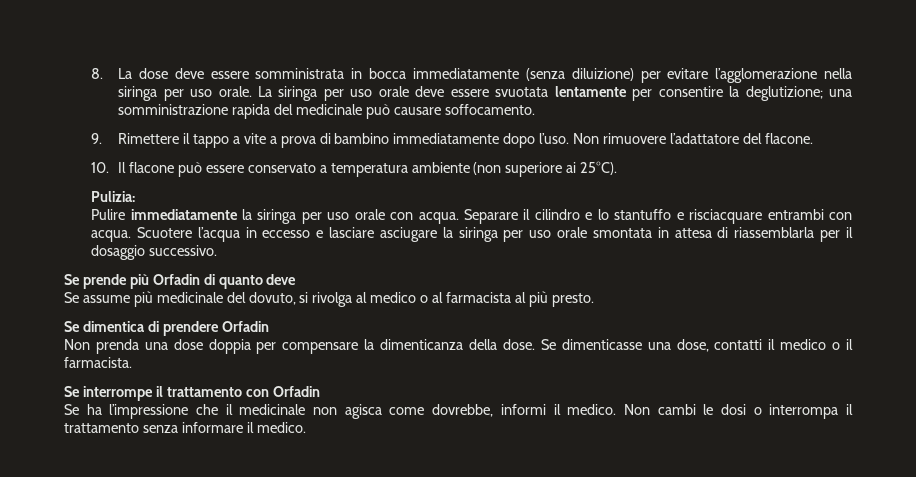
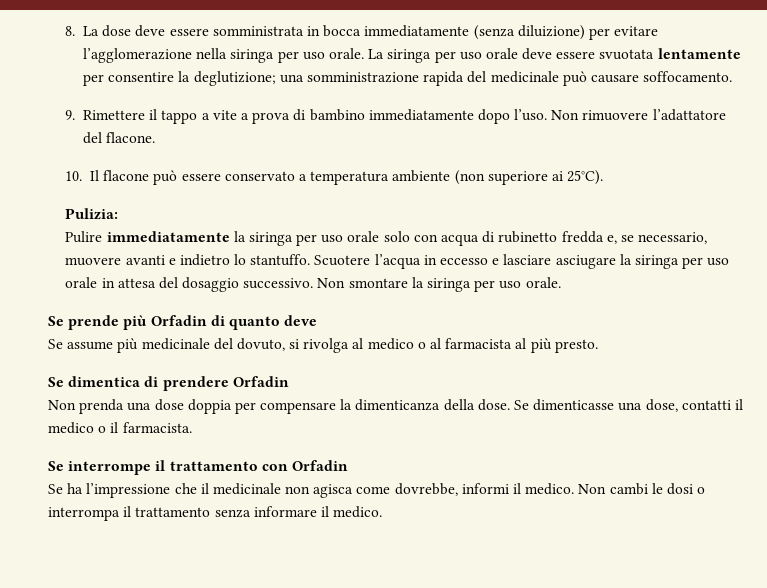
[390,209,852,224] [91,230,132,242] con acqua. Separare il cilindro e lo stantuffo e risciacquare entrambi con acqua. -> [383,231,708,246] [65,254,311,266] solo con acqua di rubinetto fredda e, se necessario, muovere avanti e indietro lo stantuffo.
[592,228,652,238] smontata -> (98, 282) none
[717,227,854,242] [91,245,217,260] di riassemblarla per il dosaggio successivo. -> [158,277,561,292] del dosaggio successivo. Non smontare la siringa per uso orale.

